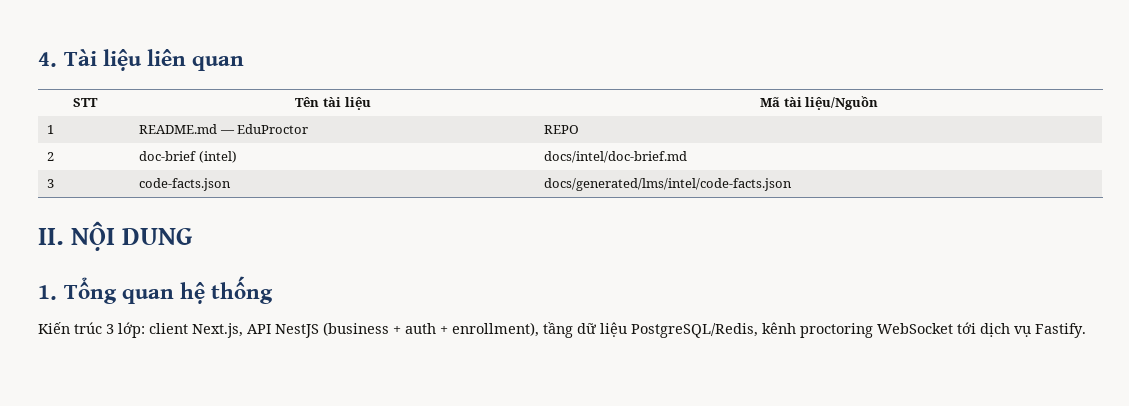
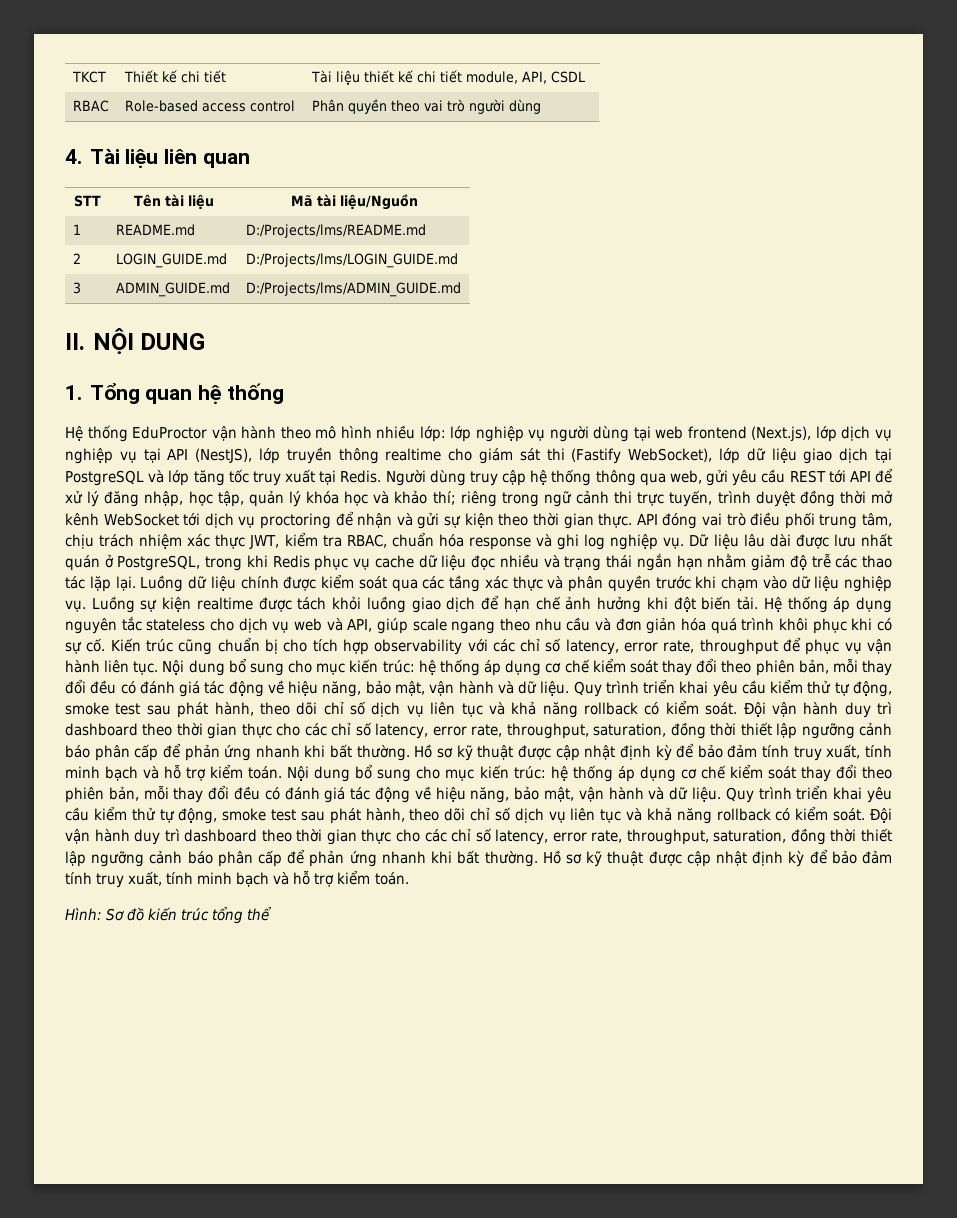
(38, 59) none -> [71,71,106,83] [123,70,226,83] [310,70,585,85] [72,100,109,112] [124,100,295,112] [311,99,541,114] TKCT | Thiết kế chi tiết | Tài liệu thiết kế chi tiết module, API, CSDL // RBAC | Role-based access control | Phân quyền theo vai trò người dùng //
[219,124,309,134] [544,125,580,134] [47,152,55,161] [139,151,237,163] [544,151,688,163] — EduProctor | REPO // 2 | doc-brief (intel) | docs/intel/doc-brief.md -> [245,224,426,238] [72,253,81,264] [115,253,227,268] [245,253,458,268] | D:/Projects/lms/README.md // 2 | LOGIN_GUIDE.md | D:/Projects/lms/LOGIN_GUIDE.md
[139,178,232,191] [544,178,793,191] code-facts.json | docs/generated/lms/intel/code-facts.json -> [115,282,230,297] [245,282,461,297] ADMIN_GUIDE.md | D:/Projects/lms/ADMIN_GUIDE.md
[38,322,1086,338] Kiến trúc 3 lớp: client Next.js, API NestJS (business + auth + enrollment), tầng dữ liệu PostgreSQL/Redis, kênh proctoring WebSocket tới dịch vụ Fastify. -> [65,425,892,442] [65,447,893,464] [65,468,893,486] [65,490,893,507] [65,511,892,529] [65,532,892,550] [65,553,893,571] [65,574,892,592] [65,595,893,613] [65,616,892,634] [65,637,893,655] [65,658,892,676] [65,679,892,697] [65,700,892,718] [65,722,893,739] [65,743,892,761] [65,764,892,782] [65,785,892,803] [65,806,893,824] [65,828,892,845] [65,849,893,867] [65,870,409,888] [65,906,273,924] Hệ thống EduProctor vận hành theo mô hình nhiều lớp: lớp nghiệp vụ người dùng tại web frontend (Next.js), lớp dịch vụ nghiệp vụ tại API (NestJS), lớp truyền thông realtime cho giám sát thi (Fastify WebSocket), lớp dữ liệu giao dịch tại PostgreSQL và lớp tăng tốc truy xuất tại Redis. Người dùng truy cập hệ thống thông qua web, gửi yêu cầu REST tới API để xử lý đăng nhập, học tập, quản lý khóa học và khảo thí; riêng trong ngữ cảnh thi trực tuyến, trình duyệt đồng thời mở kênh WebSocket tới dịch vụ proctoring để nhận và gửi sự kiện theo thời gian thực. API đóng vai trò điều phối trung tâm, chịu trách nhiệm xác thực JWT, kiểm tra RBAC, chuẩn hóa response và ghi log nghiệp vụ. Dữ liệu lâu dài được lưu nhất quán ở PostgreSQL, trong khi Redis phục vụ cache dữ liệu đọc nhiều và trạng thái ngắn hạn nhằm giảm độ trễ các thao tác lặp lại. Luồng dữ liệu chính được kiểm soát qua các tầng xác thực và phân quyền trước khi chạm vào dữ liệu nghiệp vụ. Luồng sự kiện realtime được tách khỏi luồng giao dịch để hạn chế ảnh hưởng khi đột biến tải. Hệ thống áp dụng nguyên tắc stateless cho dịch vụ web và API, giúp scale ngang theo nhu cầu và đơn giản hóa quá trình khôi phục khi có sự cố. Kiến trúc cũng chuẩn bị cho tích hợp observability với các chỉ số latency, error rate, throughput để phục vụ vận hành liên tục. Nội dung bổ sung cho mục kiến trúc: hệ thống áp dụng cơ chế kiểm soát thay đổi theo phiên bản, mỗi thay đổi đều có đánh giá tác động về hiệu năng, bảo mật, vận hành và dữ liệu. Quy trình triển khai yêu cầu kiểm thử tự động, smoke test sau phát hành, theo dõi chỉ số dịch vụ liên tục và khả năng rollback có kiểm soát. Đội vận hành duy trì dashboard theo thời gian thực cho các chỉ số latency, error rate, throughput, saturation, đồng thời thiết lập ngưỡng cảnh báo phân cấp để phản ứng nhanh khi bất thường. Hồ sơ kỹ thuật được cập nhật định kỳ để bảo đảm tính truy xuất, tính minh bạch và hỗ trợ kiểm toán. Nội dung bổ sung cho mục kiến trúc: hệ thống áp dụng cơ chế kiểm soát thay đổi theo phiên bản, mỗi thay đổi đều có đánh giá tác động về hiệu năng, bảo mật, vận hành và dữ liệu. Quy trình triển khai yêu cầu kiểm thử tự động, smoke test sau phát hành, theo dõi chỉ số dịch vụ liên tục và khả năng rollback có kiểm soát. Đội vận hành duy trì dashboard theo thời gian thực cho các chỉ số latency, error rate, throughput, saturation, đồng thời thiết lập ngưỡng cảnh báo phân cấp để phản ứng nhanh khi bất thường. Hồ sơ kỹ thuật được cập nhật định kỳ để bảo đảm tính truy xuất, tính minh bạch và hỗ trợ kiểm toán. // Hình: Sơ đồ kiến trúc tổng thể

